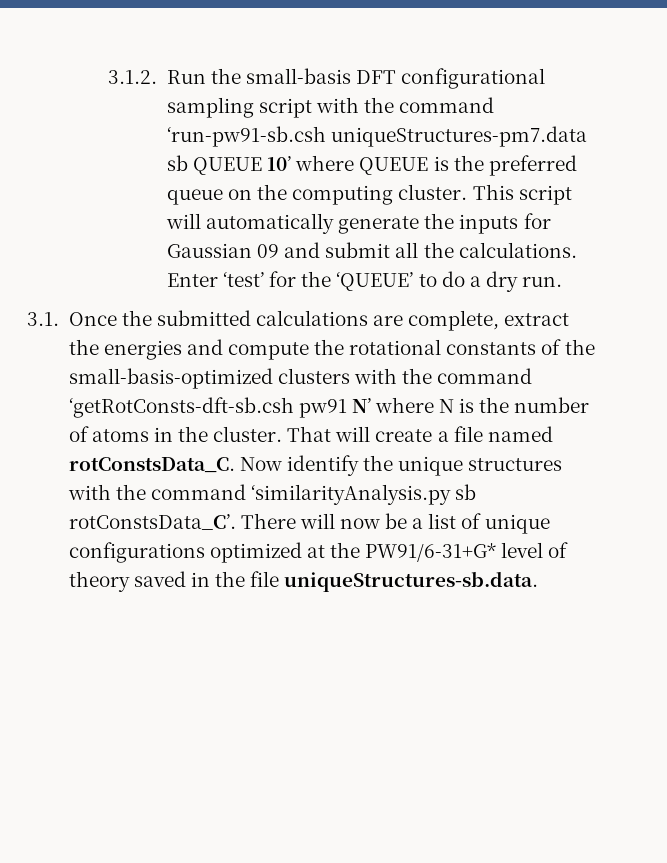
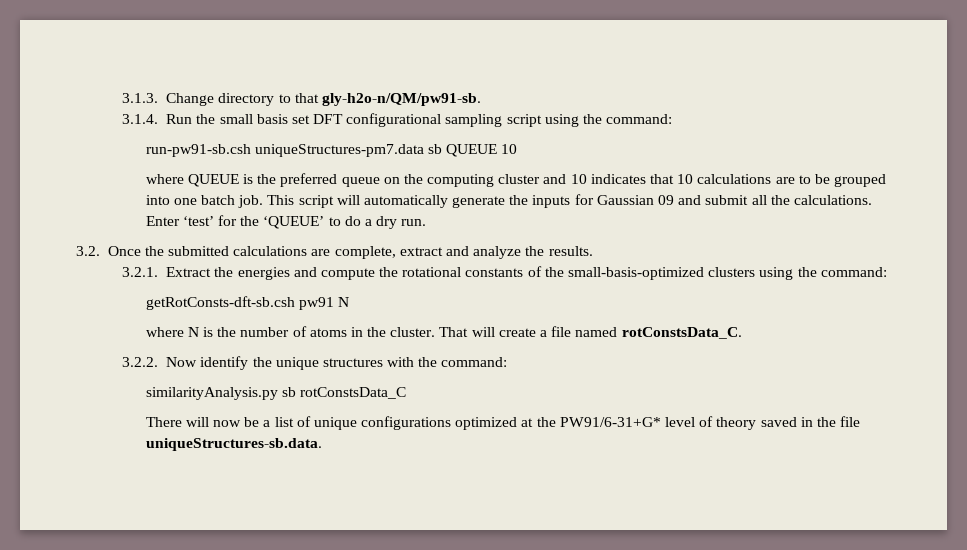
[108,68,546,89] [166,97,495,118] [166,126,326,147] 3.1.2. Run the small-basis DFT configurational sampling script with the command ‘run-pw91-sb.csh -> [122,93,481,106] [122,113,673,127] [145,144,251,157] 3.1.3. Change directory to that gly-h2o-n/QM/pw91-sb. // 3.1.4. Run the small basis set DFT configurational sampling script using the command: // run-pw91-sb.csh
[267,156,292,171] 10’ -> [501,144,518,154] 10 //
[398,184,468,200] cluster. -> [498,174,887,187] [145,195,264,208] cluster and 10 indicates that 10 calculations are to be grouped into one batch job.
[27,312,59,326] 3.1. -> [76,246,100,256] 3.2.
(570, 319) none -> [446,246,593,259] [122,267,212,277] and analyze the results. // 3.2.1. Extract
[353,368,533,384] [68,397,371,418] with the command ‘getRotConsts-dft-sb.csh pw91 N’ -> [759,267,887,280] [145,296,349,310] using the command: // getRotConsts-dft-sb.csh pw91 N //
(235, 465) none -> [122,357,159,367] // 3.2.2.
[150,484,477,505] [68,514,236,530] command ‘similarityAnalysis.py sb rotConstsData_C’. -> [441,357,508,367] [145,387,406,400] command: // similarityAnalysis.py sb rotConstsData_C //

